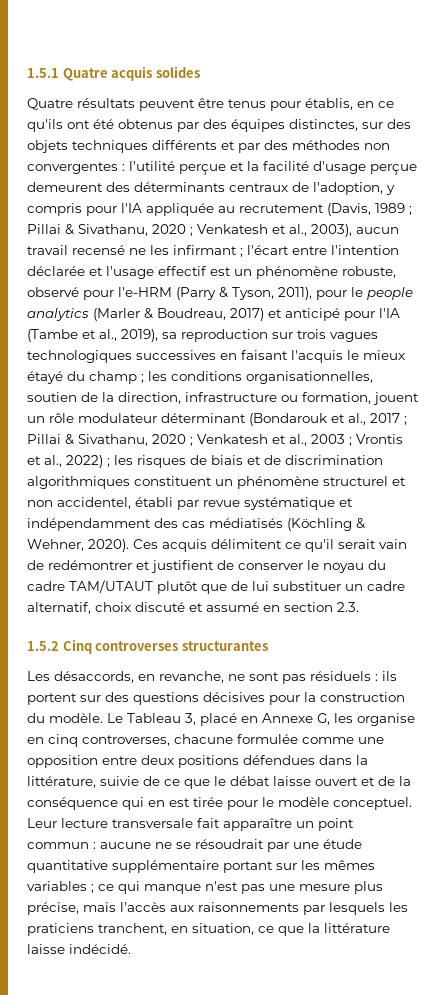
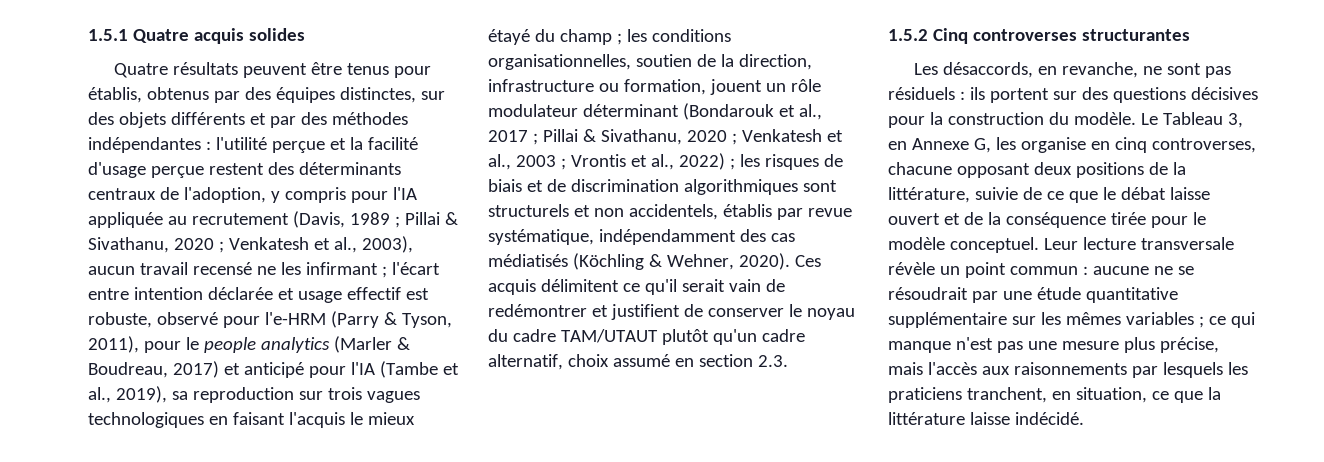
[357,101,394,108] [27,119,114,132] en ce qu'ils ont été -> (142, 95) none
[72,140,148,153] techniques -> (166, 120) none
[364,143,390,150] [27,162,118,174] non convergentes -> [88,137,201,153] indépendantes
[27,182,103,192] demeurent -> [208,163,264,175] restent
[331,245,399,255] l'intention -> [133,287,203,300] intention
[106,266,154,279] l'usage -> [297,291,342,303] usage
[234,266,338,279] un phénomène -> (429, 294) none
[136,350,216,360] successives -> (204, 420) none
[134,476,406,489] [27,497,353,510] constituent un phénomène structurel et non accidentel, établi par revue systématique et -> [802,180,837,192] [488,204,852,220] [488,229,594,245] sont structurels et non accidentels, établis par revue systématique,
[201,581,363,594] que de lui substituer un -> [712,329,757,345] qu'un
[135,602,203,612] discuté et -> (609, 360) none
[200,713,237,726] placé -> (1243, 120) none
[237,734,384,744] [27,755,352,768] formulée comme une opposition entre deux positions défendues dans -> [956,162,1168,178] opposant deux positions de
[122,797,190,810] qui en est -> (1106, 220) none
[197,818,292,831] fait apparaître -> [888,262,935,275] révèle
[223,861,273,873] portant -> (1007, 320) none

